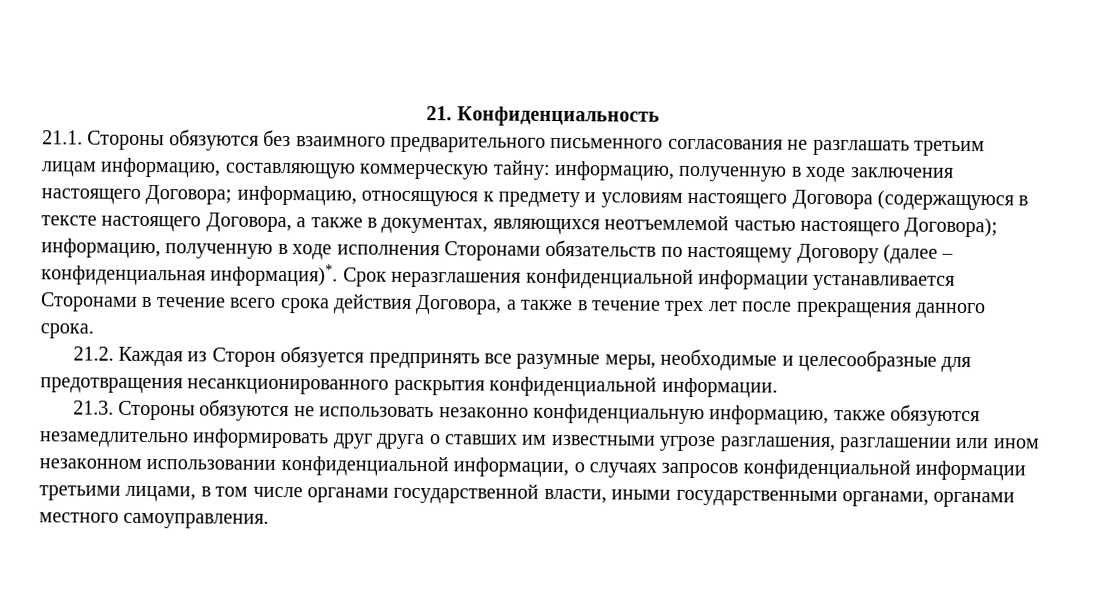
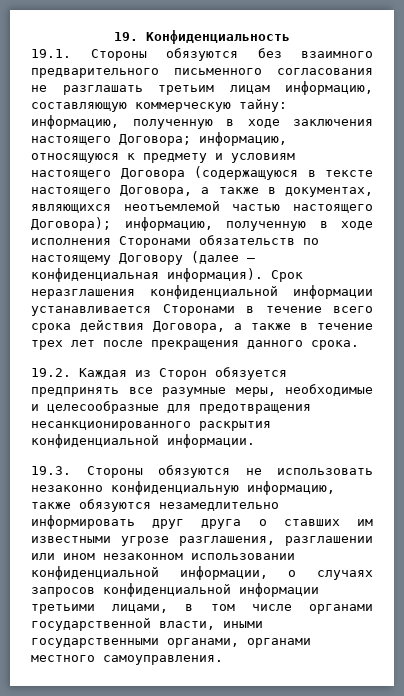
[426,106,453,121] 21. -> [114,32,138,41] 19.
[42,130,83,145] 21.1. -> [31,49,71,58] 19.1.
[210,263,339,287] информация)*. -> [167,268,263,282] информация).
[72,346,114,361] 21.2. -> [31,368,71,377] 19.2.
[72,400,114,415] 21.3. -> [31,466,71,475] 19.3.

